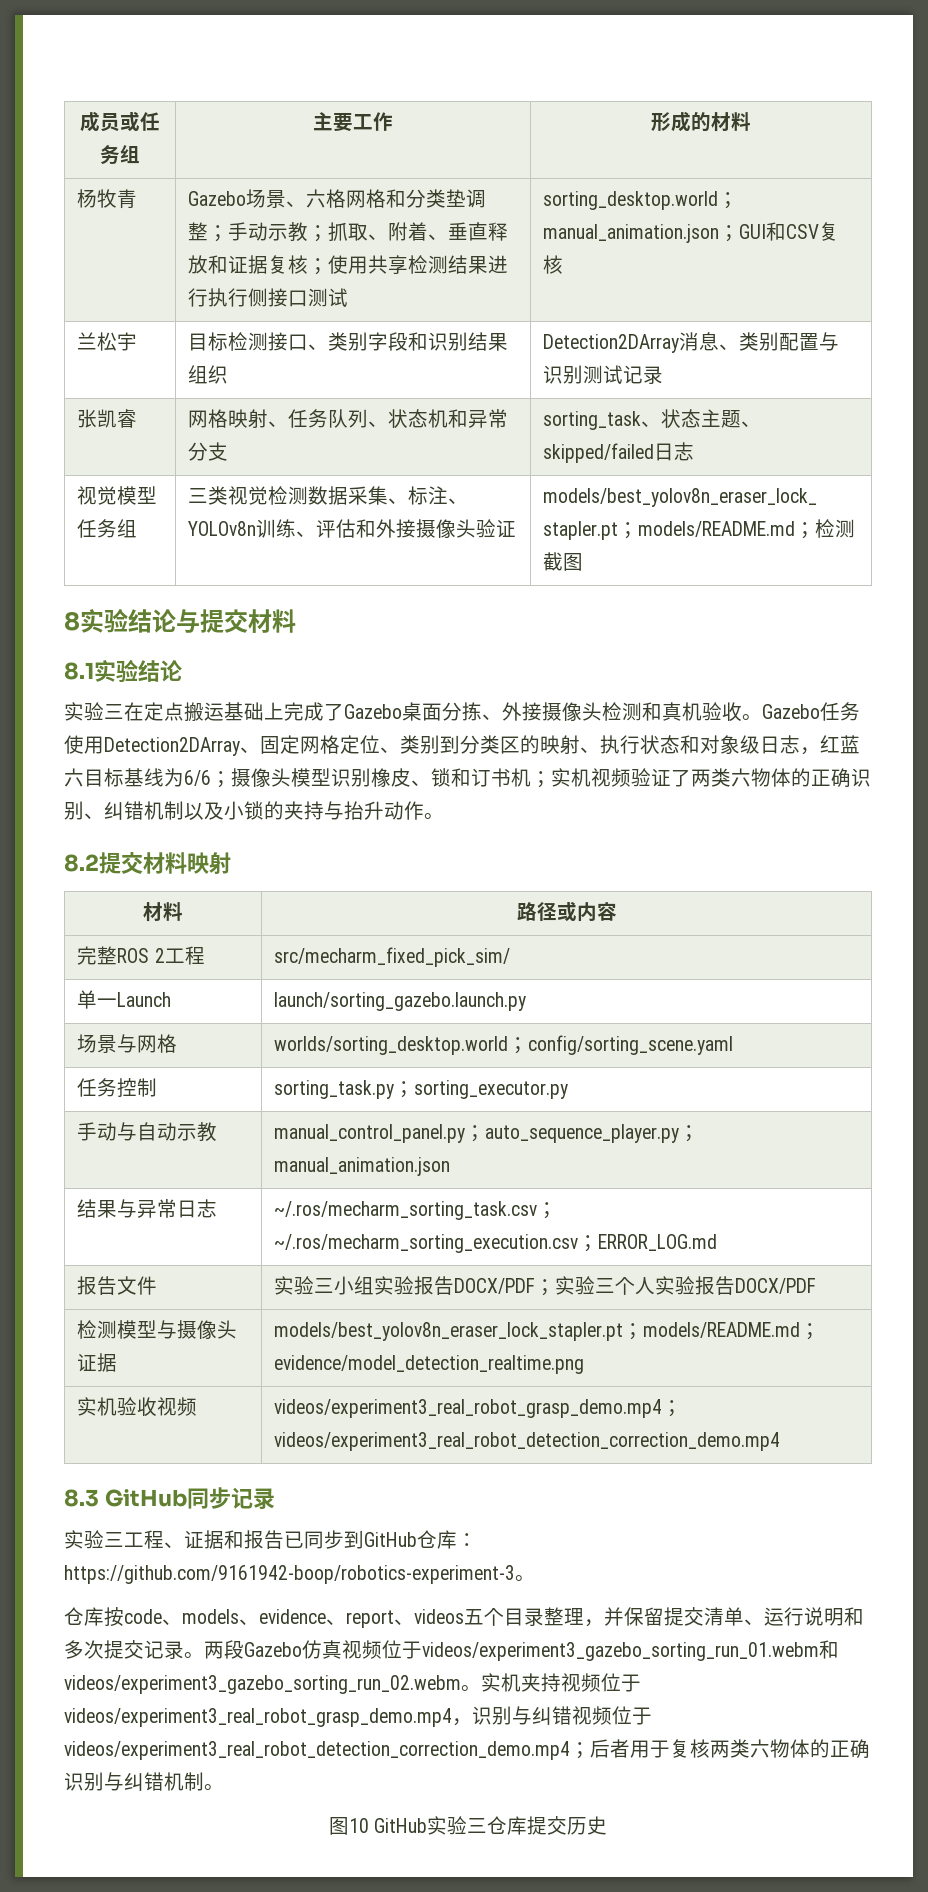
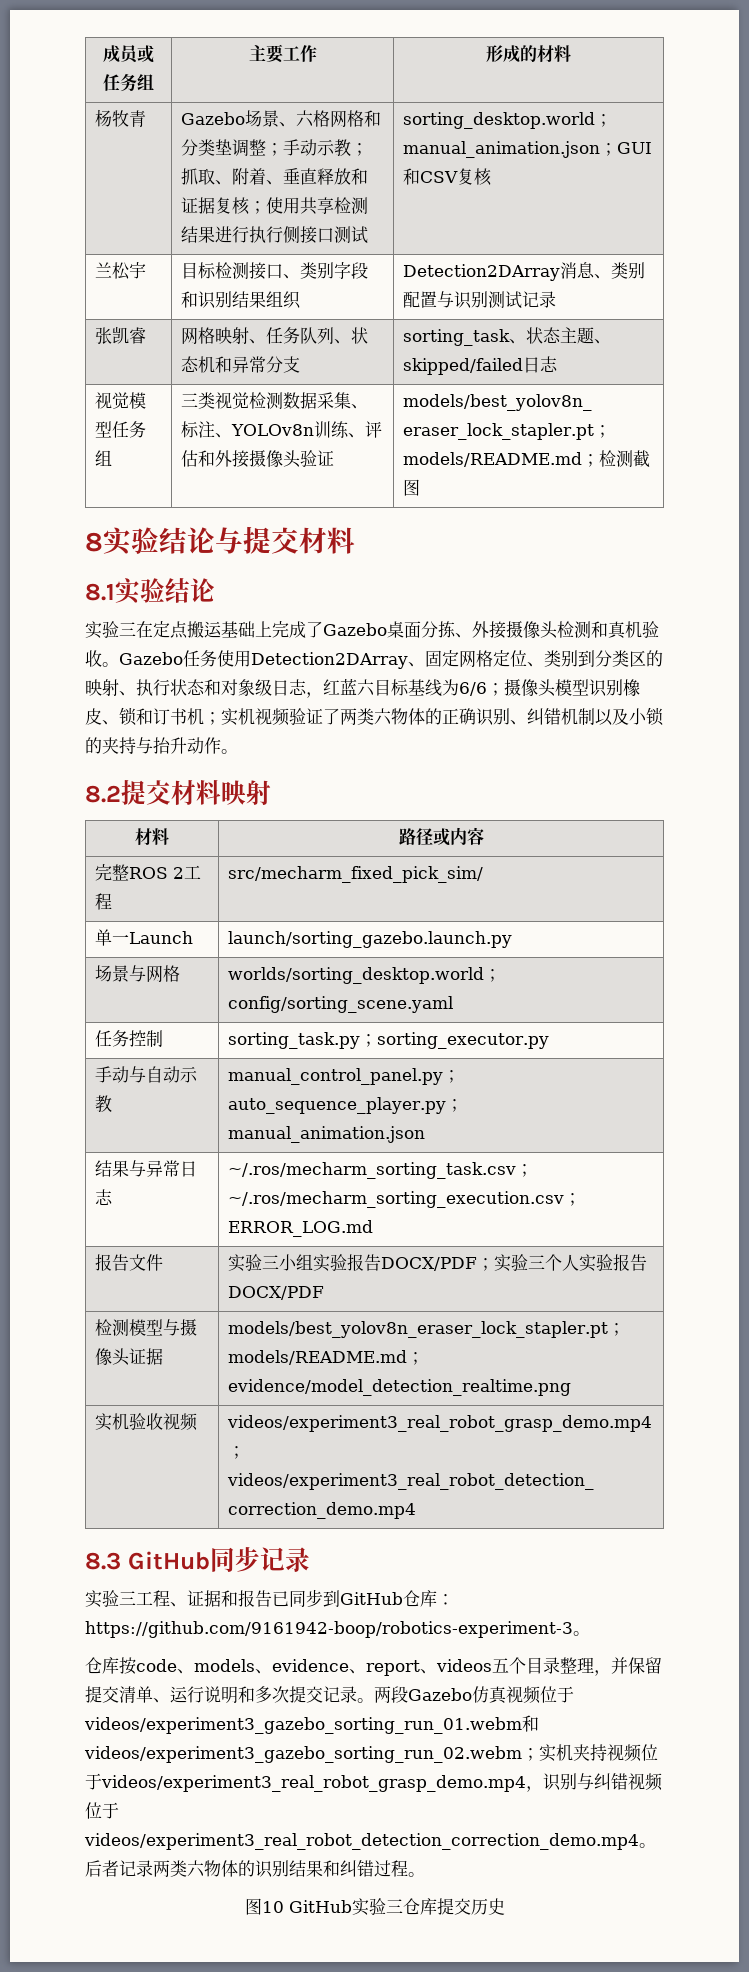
[461,1685,481,1691] 。 -> [522,1748,539,1761] ；
[570,1739,870,1759] [64,1772,204,1791] ；后者用于复核两类六物体的正确识别与纠错机制 -> [639,1843,656,1848] [85,1860,408,1878] 。后者记录两类六物体的识别结果和纠错过程

